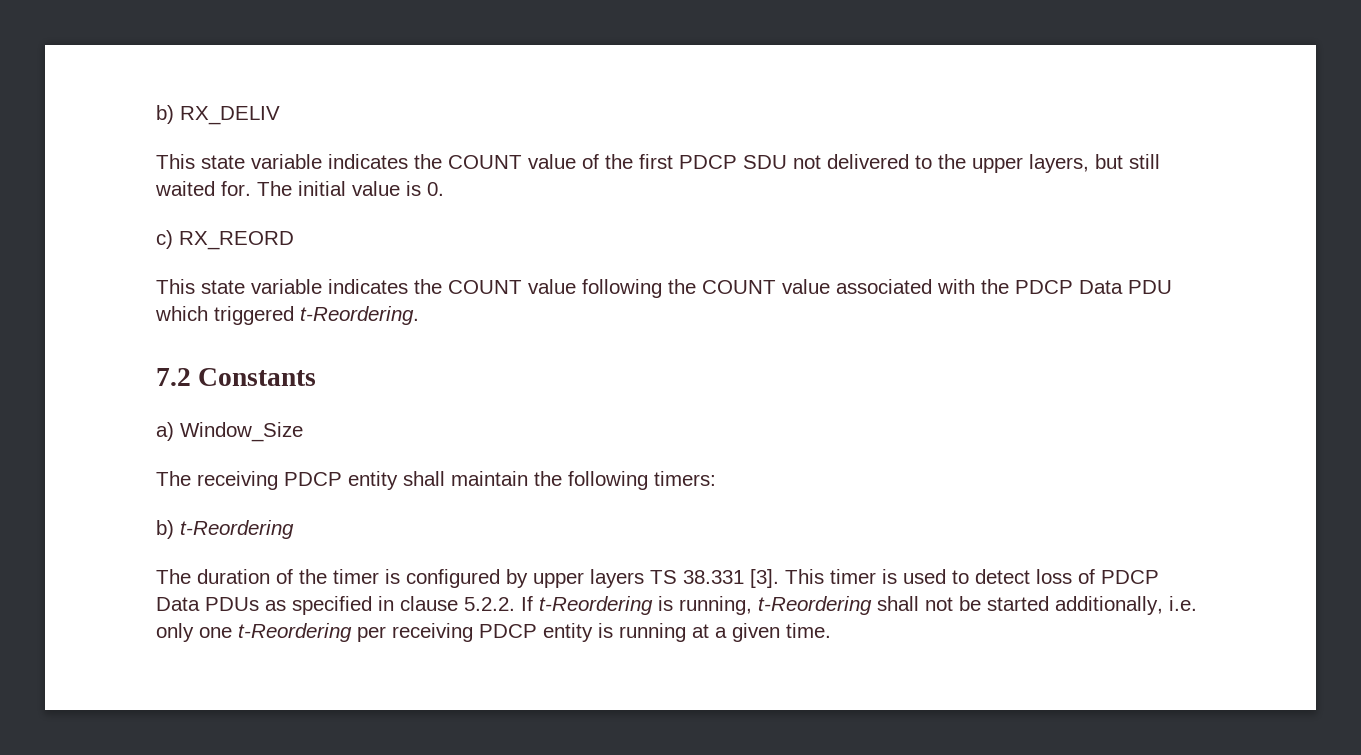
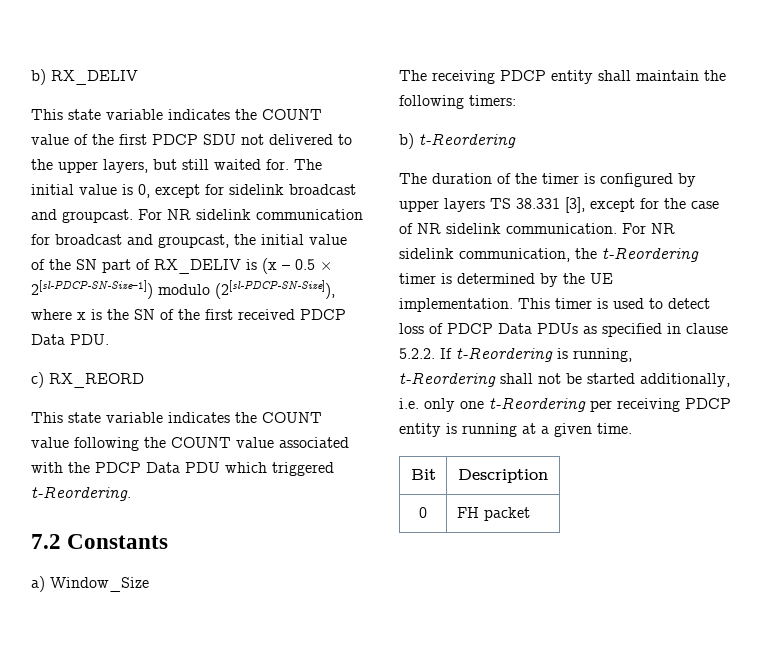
[427,182,444,196] 0. -> [138,184,356,198] [31,209,363,223] [31,234,347,248] [31,258,332,274] [31,280,335,299] [31,309,346,320] [31,334,109,345] 0, except for sidelink broadcast and groupcast. For NR sidelink communication for broadcast and groupcast, the initial value of the SN part of RX_DELIV is (x – 0.5 × 2[sl-PDCP-SN-Size–1]) modulo (2[sl-PDCP-SN-Size]), where x is the SN of the first received PDCP Data PDU.
[750,569,779,588] [3]. -> [565,197,719,213] [399,223,675,234] [399,247,699,262] [399,273,613,287] [399,298,513,312] [3], except for the case of NR sidelink communication. For NR sidelink communication, the t-Reordering timer is determined by the UE implementation.
(831, 630) none -> [410,469,436,480] [458,469,548,483] [419,507,427,518] [456,507,530,521] // Bit | Description // 0 | FH packet

